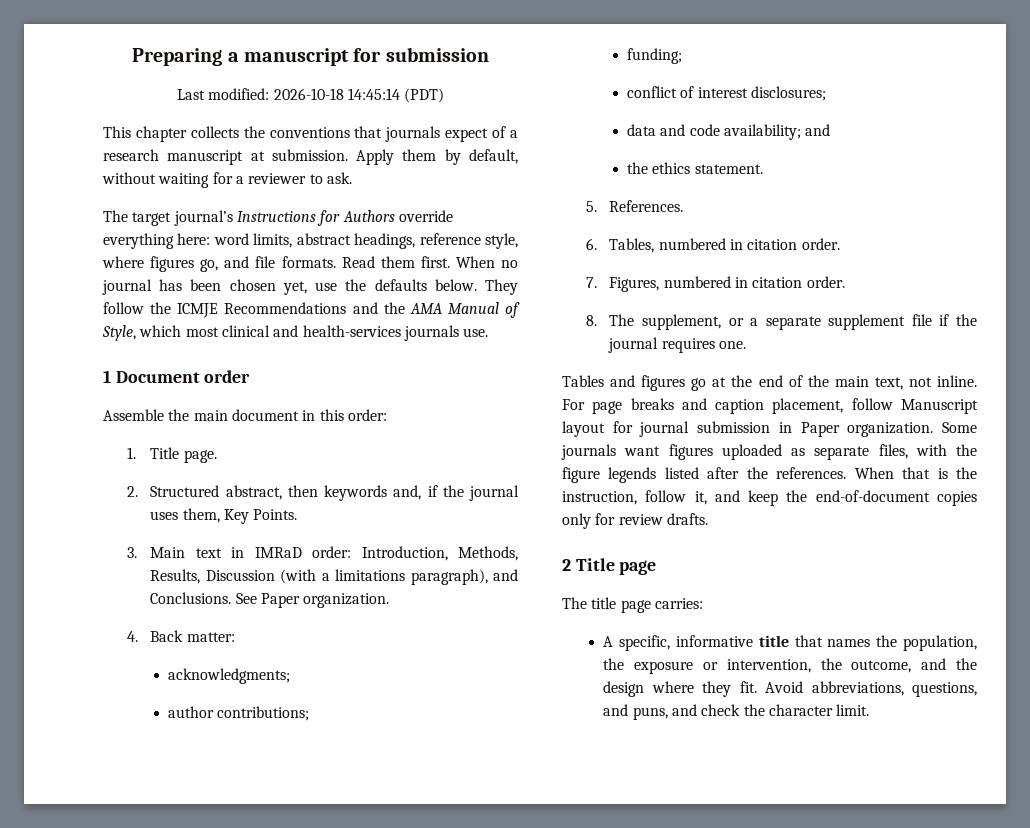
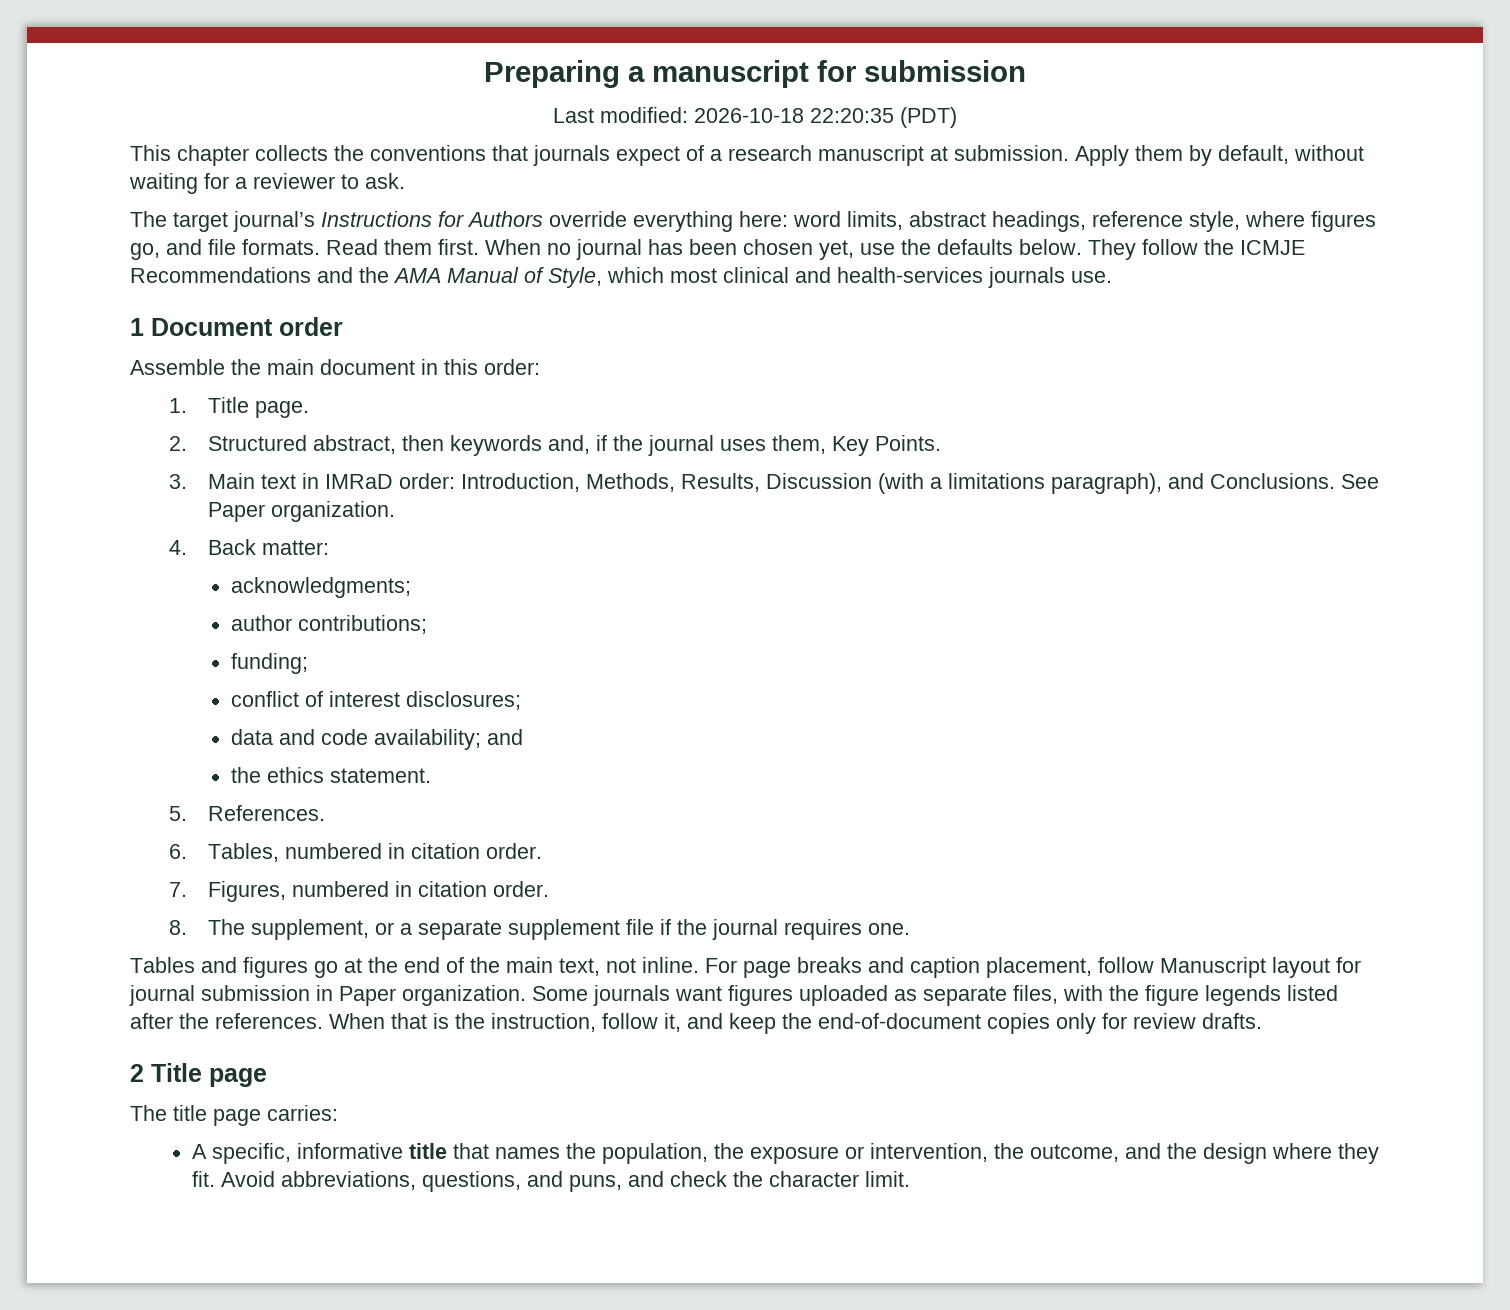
[347,88,400,100] 14:45:14 -> [810,108,894,123] 22:20:35

